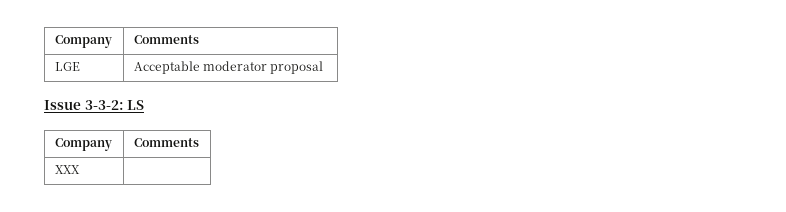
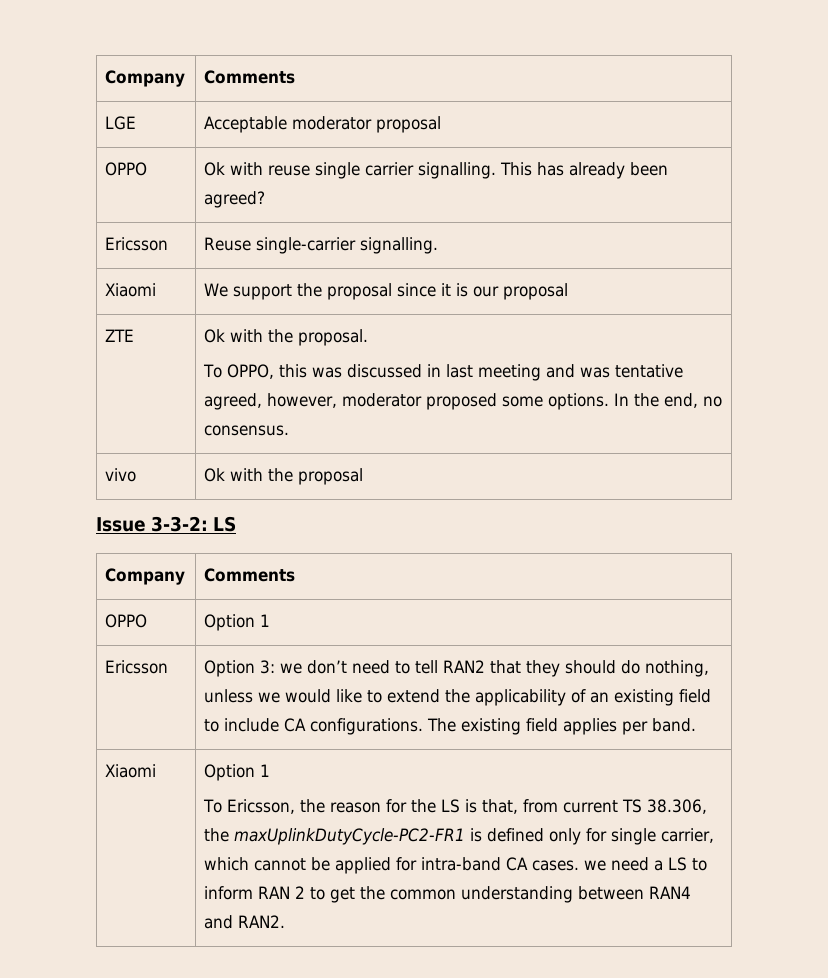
(324, 67) none -> [105,162,148,176] [204,162,669,179] [204,191,266,208] [105,237,169,251] [204,237,439,254] [105,283,157,297] [204,283,569,300] [105,329,135,342] [204,329,369,346] [203,364,684,381] [204,393,723,410] [204,425,290,436] [105,468,137,482] [204,468,364,485] // OPPO | Ok with reuse single carrier signalling. This has already been agreed? // Ericsson | Reuse single-carrier signalling. // Xiaomi | We support the proposal since it is our proposal // ZTE | Ok with the proposal. // To OPPO, this was discussed in last meeting and was tentative agreed, however, moderator proposed some options. In the end, no consensus. // vivo | Ok with the proposal
[54,165,80,174] XXX | -> [105,614,148,628] [204,614,271,631] [105,660,169,674] [204,660,710,677] [204,689,712,706] [204,718,697,735] [105,764,157,778] [204,764,271,781] [203,799,708,814] [204,828,715,845] [204,857,708,874] [204,886,692,903] [204,915,286,929] OPPO | Option 1 // Ericsson | Option 3: we don’t need to tell RAN2 that they should do nothing, unless we would like to extend the applicability of an existing field to include CA configurations. The existing field applies per band. // Xiaomi | Option 1 // To Ericsson, the reason for the LS is that, from current TS 38.306, the maxUplinkDutyCycle-PC2-FR1 is defined only for single carrier, which cannot be applied for intra-band CA cases. we need a LS to inform RAN 2 to get the common understanding between RAN4 and RAN2.

